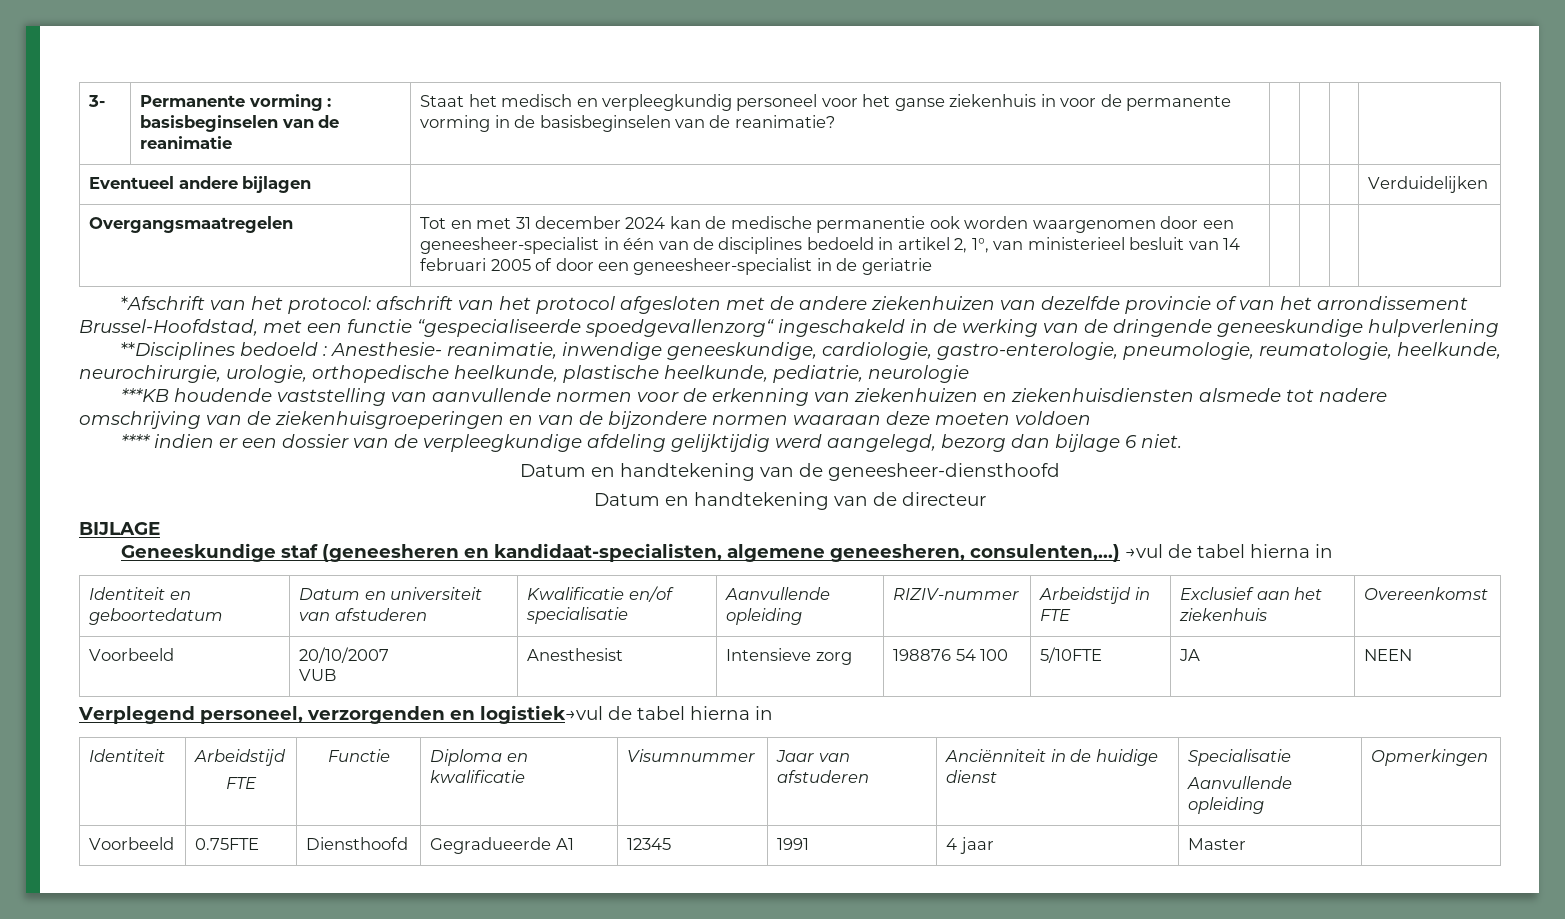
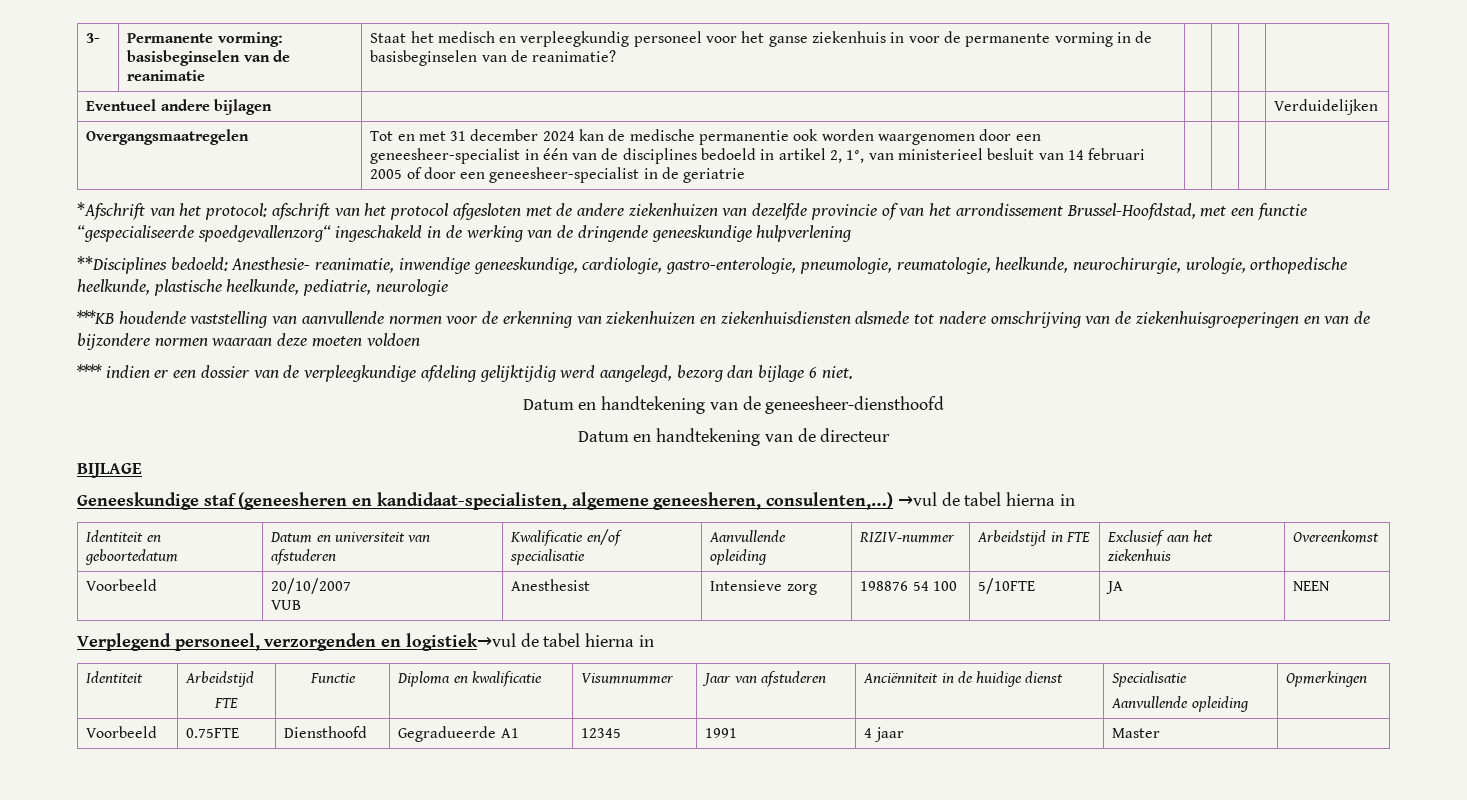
[248,94,332,111] vorming : -> [217,32,283,47] vorming:
[239,342,327,356] bedoeld : -> [170,257,228,271] bedoeld:

